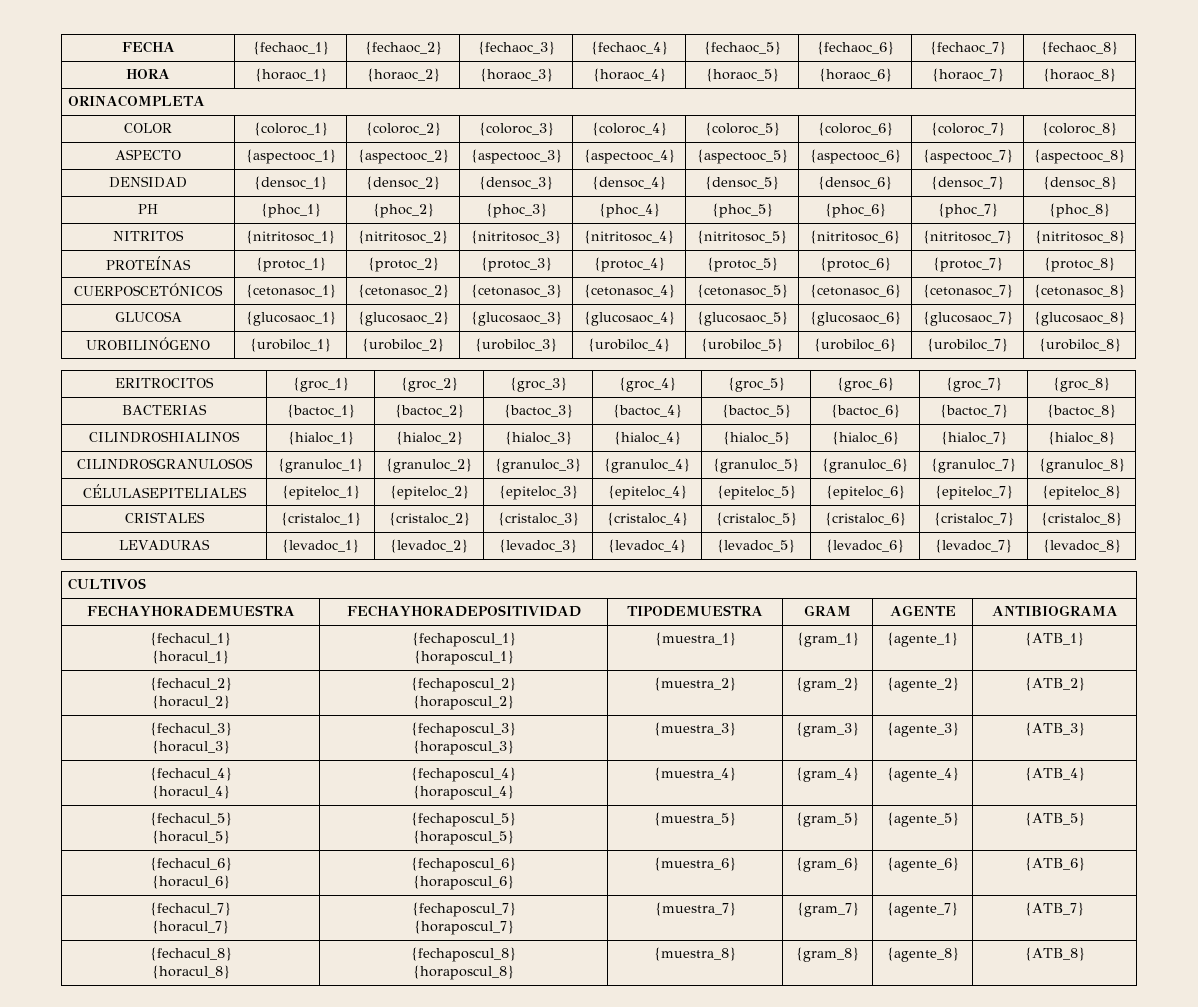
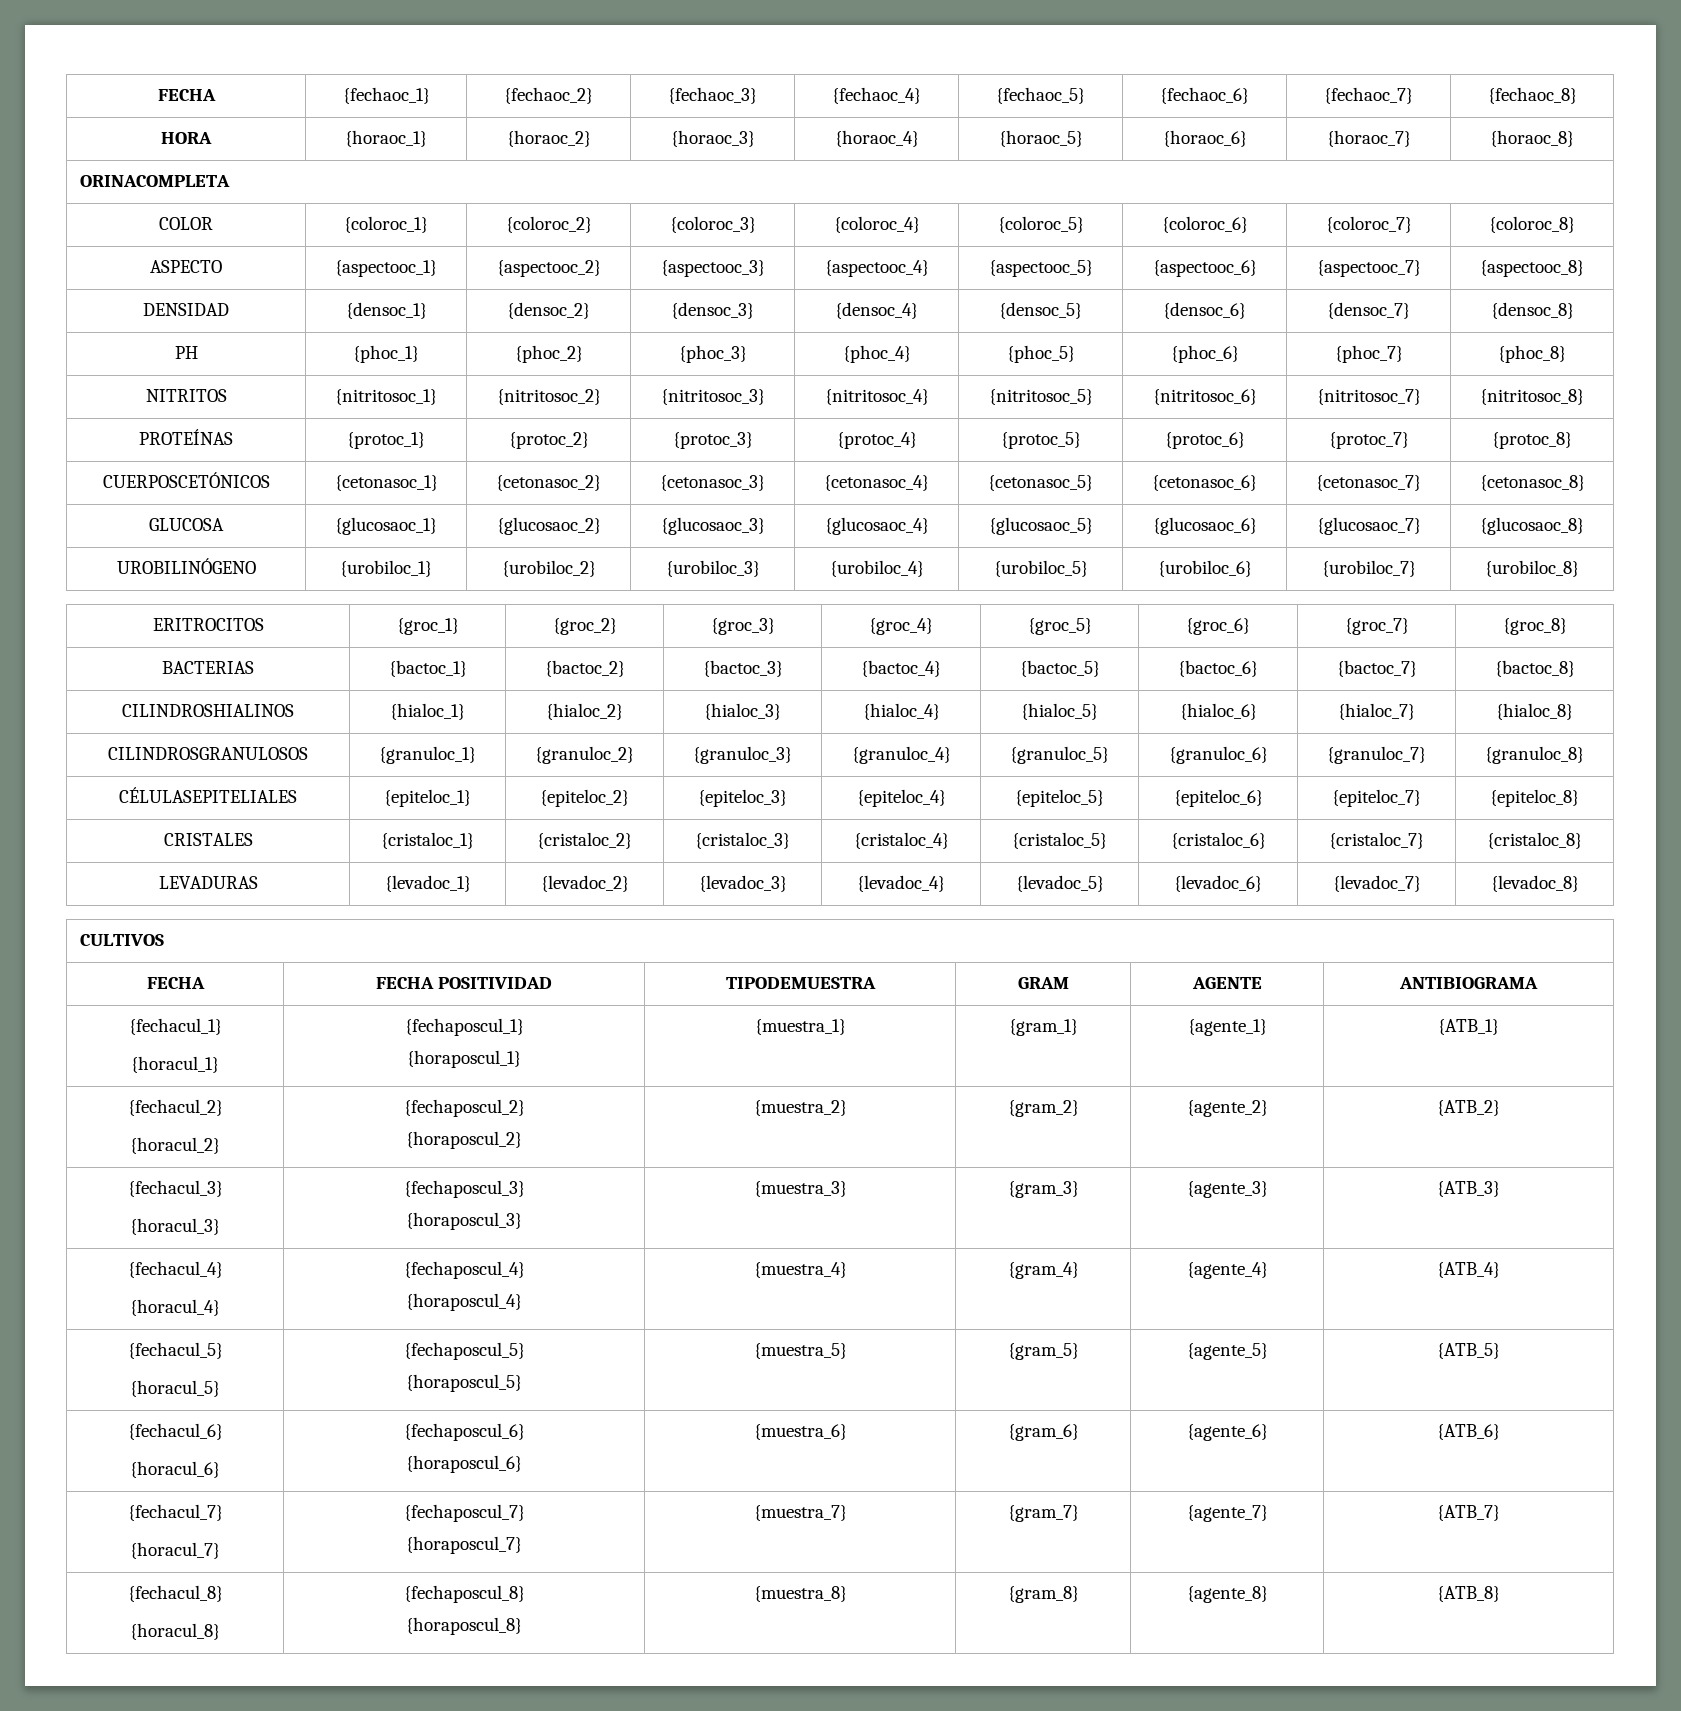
[86,605,295,617] [346,605,581,617] FECHAYHORADEMUESTRA | FECHAYHORADEPOSITIVIDAD -> [146,977,205,989] [376,977,552,989] FECHA | FECHA POSITIVIDAD

